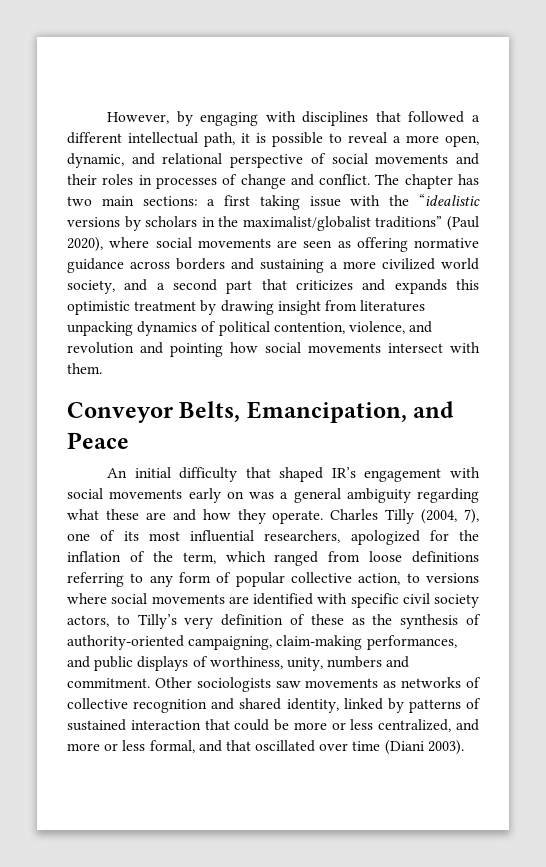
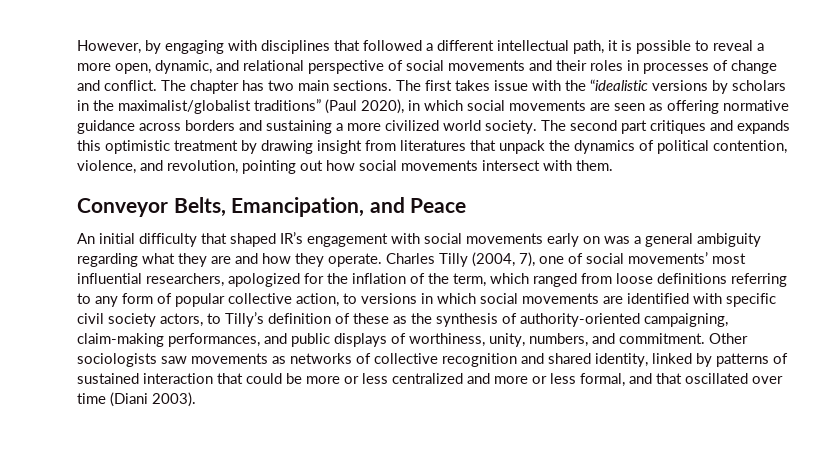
[142,195,300,210] sections: a first taking -> [333,80,490,91] sections. The first takes
[109,237,150,248] where -> [408,100,463,111] in which
[67,279,353,294] society, and a second part that criticizes -> [485,120,706,134] society. The second part critiques
[67,321,133,336] unpacking -> [470,140,570,154] that unpack the
[67,342,223,357] revolution and pointing -> [167,160,323,174] revolution, pointing out
[105,509,139,520] these -> [178,253,207,267] they
[123,531,139,541] its -> [586,252,708,264] social movements’
[67,593,107,604] where -> [421,293,476,304] in which
[184,617,214,629] very -> (264, 319) none
[327,656,383,668] numbers -> [529,333,588,347] numbers,
[378,719,452,732] centralized, -> [392,373,463,384] centralized

